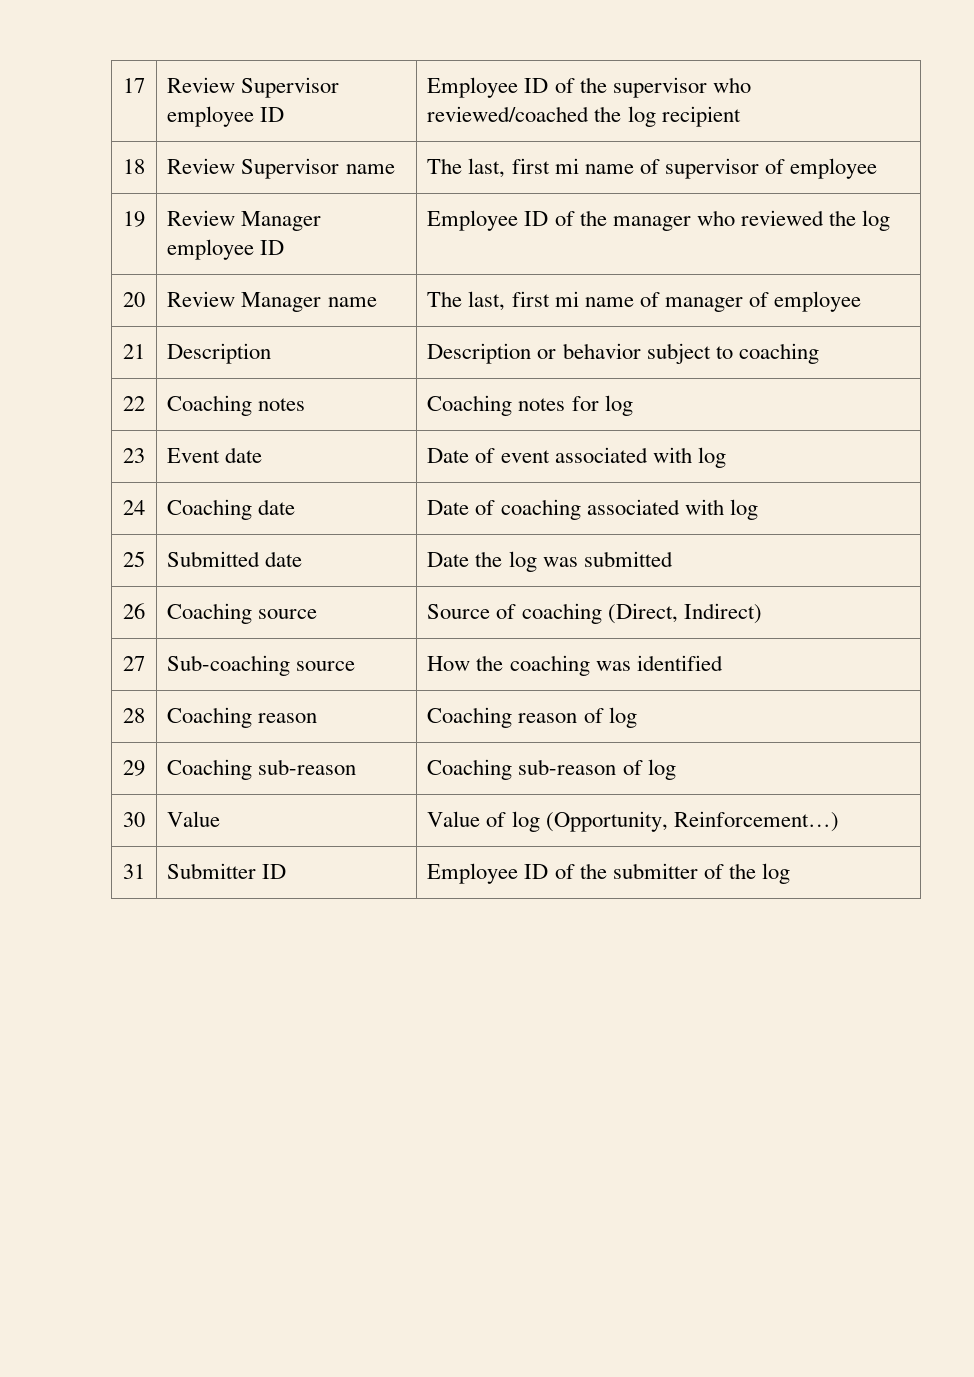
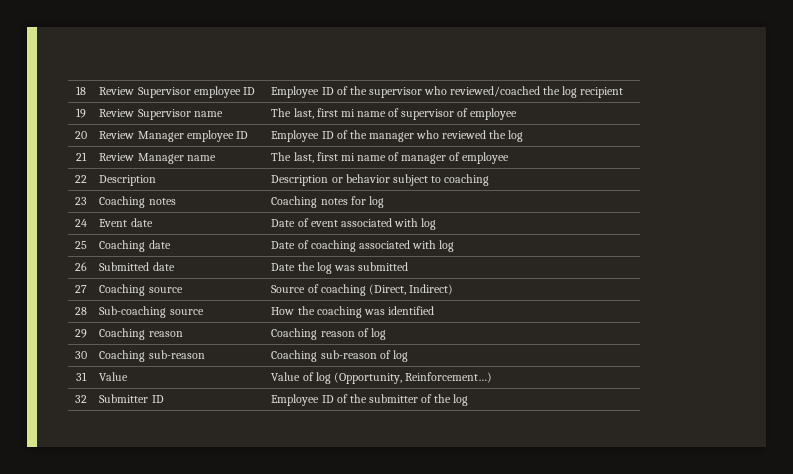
[123,78,145,93] 17 -> [76,86,86,95] 18
[123,159,145,174] 18 -> [76,108,86,118] 19
[123,211,145,227] 19 -> [75,131,87,139] 20
[123,292,145,307] 20 -> [76,152,87,161] 21
[123,344,145,359] 21 -> [75,175,87,183] 22
[123,396,145,411] 22 -> [75,197,87,205] 23
[123,448,145,463] 23 -> [75,219,87,227] 24
[123,500,145,515] 24 -> [75,241,87,249] 25
[123,551,145,567] 25 -> [75,262,87,271] 26
[123,603,145,619] 26 -> [75,285,87,293] 27
[123,656,145,671] 27 -> [75,307,87,315] 28
[123,708,145,723] 28 -> [75,329,87,338] 29
[123,760,145,776] 29 -> [75,351,87,359] 30
[123,812,145,827] 30 -> [76,372,87,381] 31
[123,864,145,879] 31 -> [75,395,87,403] 32

